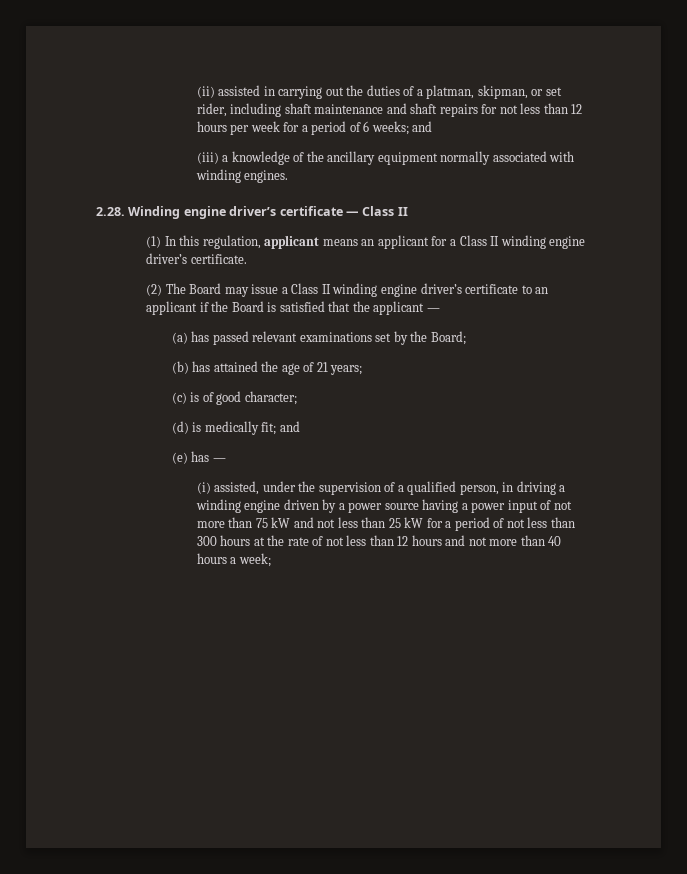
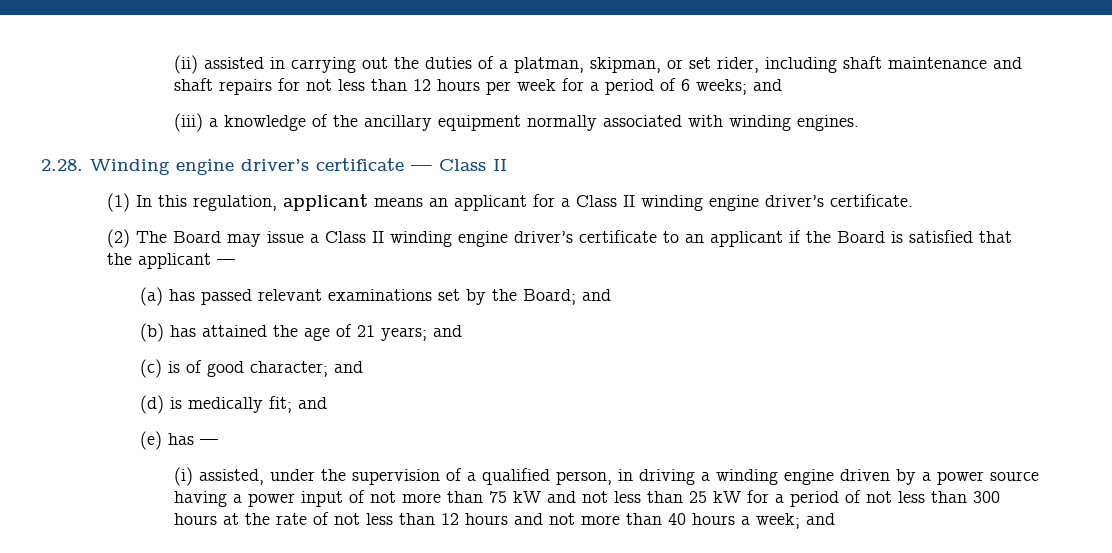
(466, 338) none -> [582,289,612,301] and
(363, 370) none -> [433,325,463,337] and
(297, 398) none -> [334,361,364,373] and
(271, 560) none -> [805,513,835,525] and

